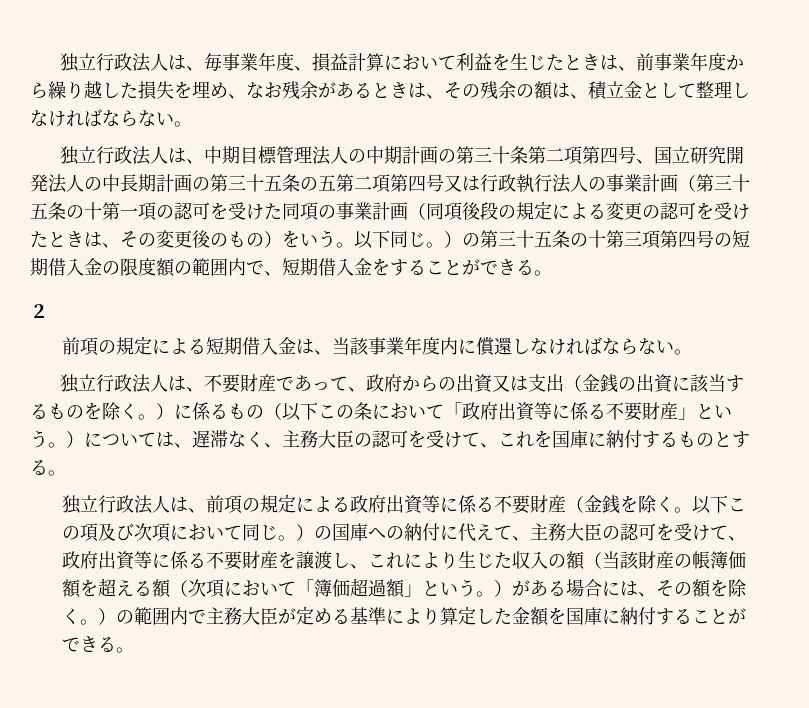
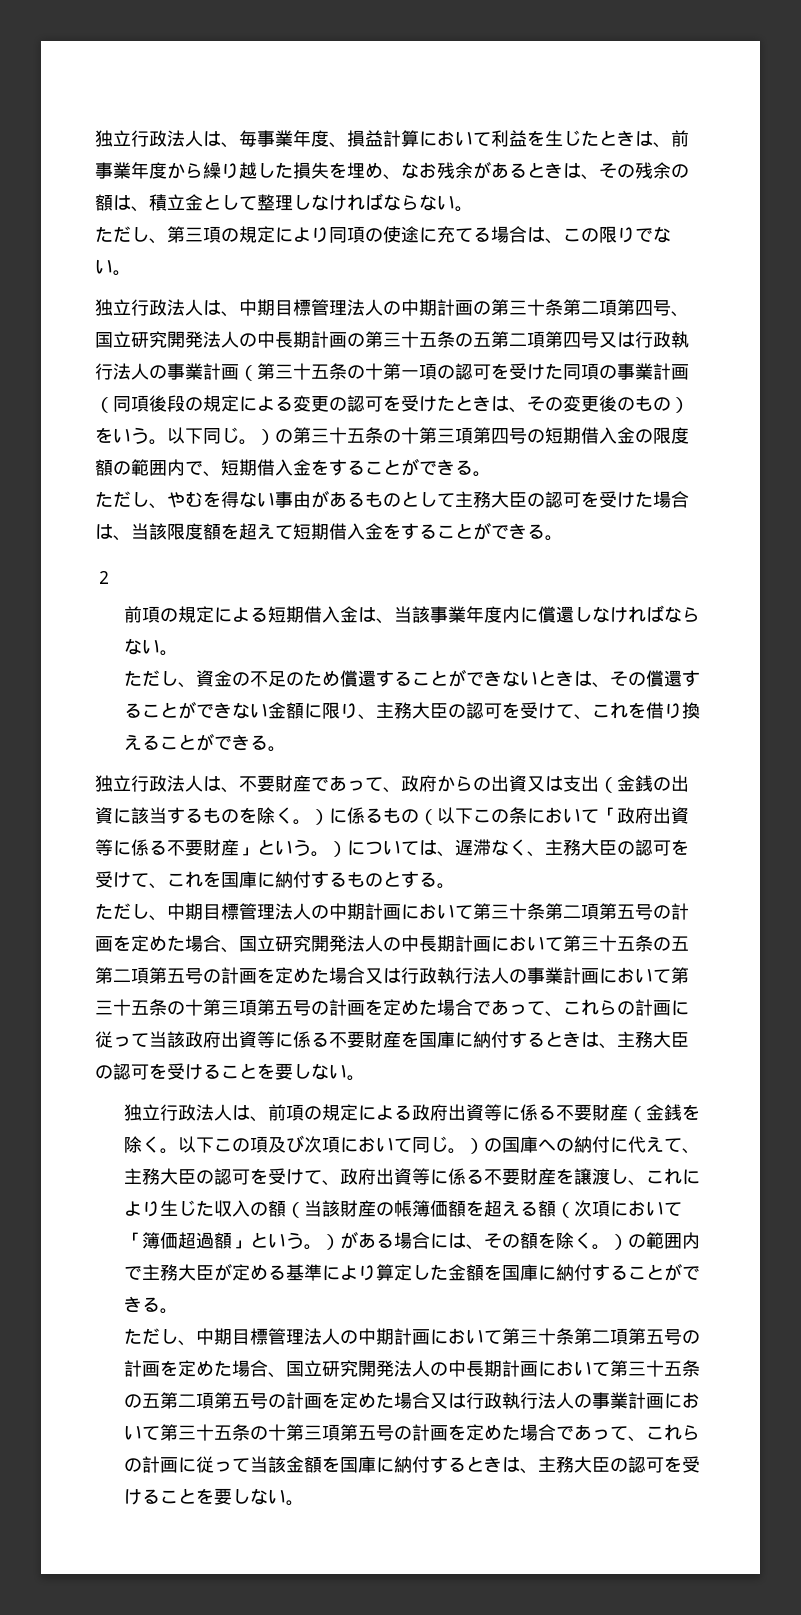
(192, 124) none -> [95,226,671,244] [95,259,131,276] // ただし、第三項の規定により同項の使途に充てる場合は、この限りでない。
(552, 273) none -> [95,490,689,509] [95,522,563,541] // ただし、やむを得ない事由があるものとして主務大臣の認可を受けた場合は、当該限度額を超えて短期借入金をすることができる。
(692, 352) none -> [124,669,701,688] [124,701,701,720] [124,733,287,752] // ただし、資金の不足のため償還することができないときは、その償還することができない金額に限り、主務大臣の認可を受けて、これを借り換えることができる。
(66, 473) none -> [95,903,689,921] [95,935,689,953] [95,967,689,984] [95,999,689,1017] [95,1031,689,1049] [95,1063,365,1081] // ただし、中期目標管理法人の中期計画において第三十条第二項第五号の計画を定めた場合、国立研究開発法人の中長期計画において第三十五条の五第二項第五号の計画を定めた場合又は行政執行法人の事業計画において第三十五条の十第三項第五号の計画を定めた場合であって、これらの計画に従って当該政府出資等に係る不要財産を国庫に納付するときは、主務大臣の認可を受けることを要しない。
(134, 650) none -> [124,1328,701,1346] [124,1360,701,1378] [124,1392,701,1409] [124,1424,701,1442] [124,1456,701,1474] [124,1488,305,1506] // ただし、中期目標管理法人の中期計画において第三十条第二項第五号の計画を定めた場合、国立研究開発法人の中長期計画において第三十五条の五第二項第五号の計画を定めた場合又は行政執行法人の事業計画において第三十五条の十第三項第五号の計画を定めた場合であって、これらの計画に従って当該金額を国庫に納付するときは、主務大臣の認可を受けることを要しない。

